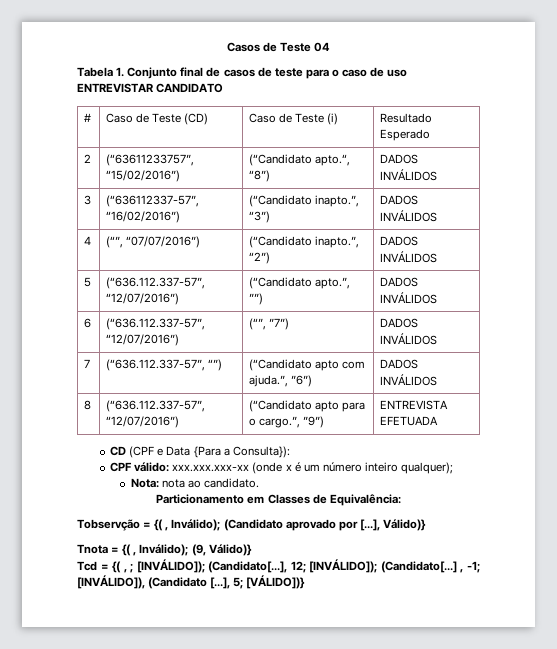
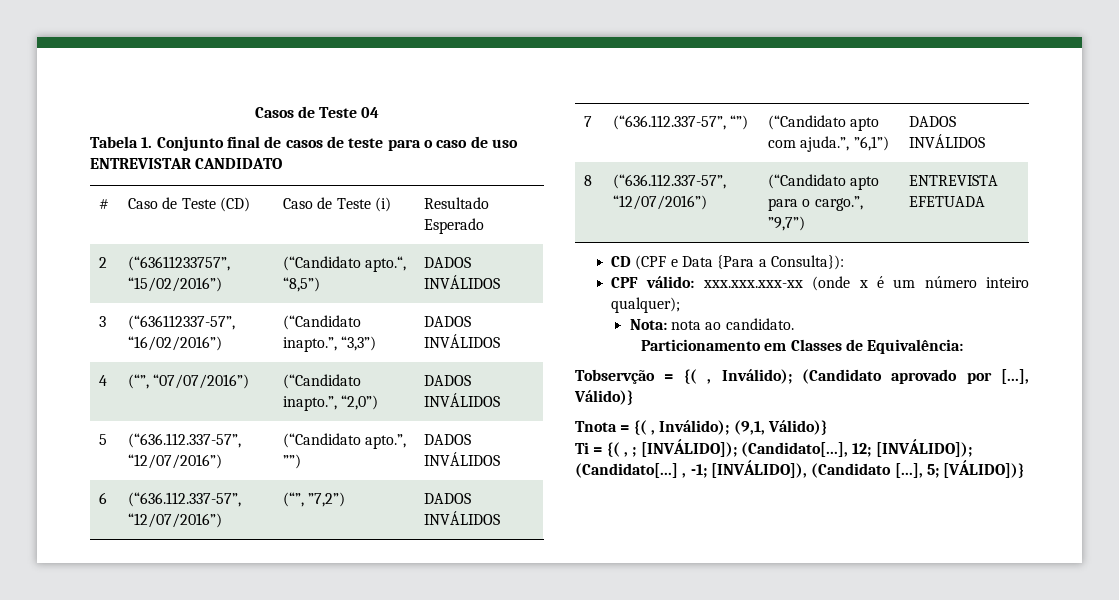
[249,170,271,182] “8”) -> [283,277,321,292] “8,5”)
[249,211,271,223] “3”) -> [341,336,377,351] “3,3”)
[249,252,271,264] “2”) -> [341,395,379,410] “2,0”)
[269,318,290,330] ”7”) -> [308,492,346,507] ”7,2”)
[291,375,313,387] ”6”) -> [853,136,889,151] ”6,1”)
[303,416,325,428] ”9”) -> [768,216,806,231] ”9,7”)
[191,544,252,556] [77,561,97,571] (9, Válido)} // Tcd -> [733,420,827,435] [575,442,589,454] (9,1, Válido)} // Ti

